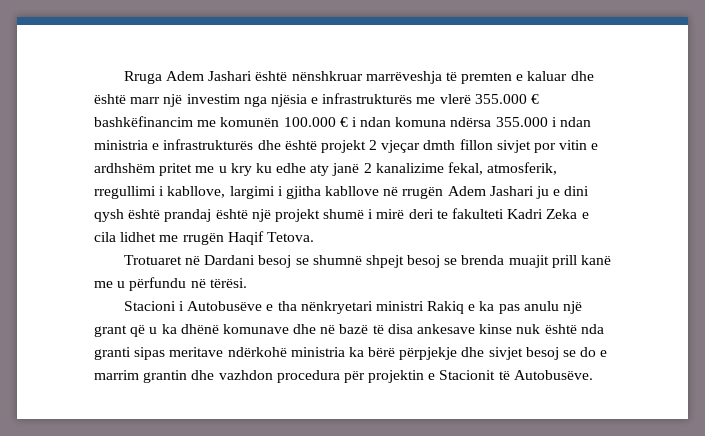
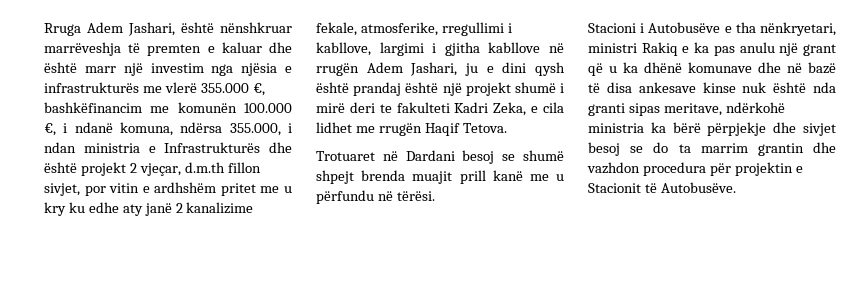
[208,71,253,81] Jashari -> [128,22,175,36] Jashari,
[531,94,540,104] € -> [252,83,265,96] €,
[339,117,548,127] € i ndan komuna ndërsa 355.000 -> [44,122,281,136] €, i ndanë komuna, ndërsa 355.000,
[163,139,254,150] infrastrukturës -> [164,142,261,153] Infrastrukturës
[381,139,531,153] vjeçar dmth fillon sivjet -> [139,162,261,176] [44,183,80,196] vjeçar, d.m.th fillon sivjet,
[448,162,558,175] fekal, atmosferik, -> [316,22,438,36] fekale, atmosferike,
[489,186,534,196] Jashari -> [410,62,458,76] Jashari,
[546,209,578,219] Zeka -> [493,102,527,116] Zeka,
[312,255,458,268] shumnë shpejt besoj se -> [523,150,564,161] [316,170,354,184] shumë shpejt
[300,301,373,314] nënkryetari -> [760,22,836,36] nënkryetari,
[169,347,224,357] meritave -> [663,103,722,116] meritave,
[600,350,608,357] e -> [678,144,691,153] ta

